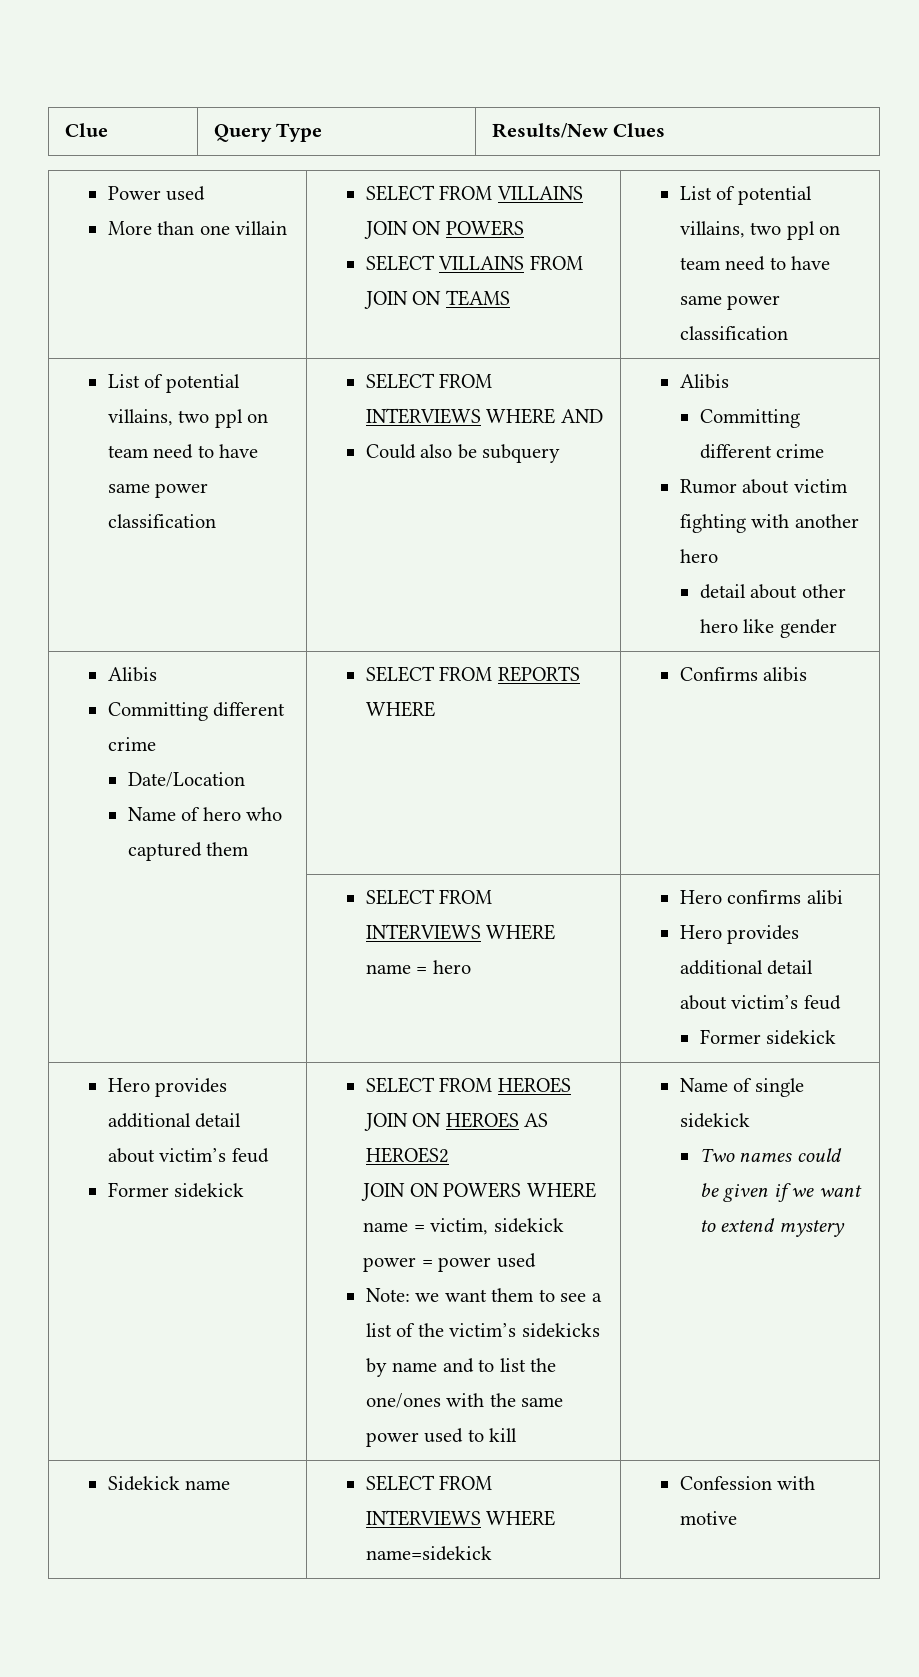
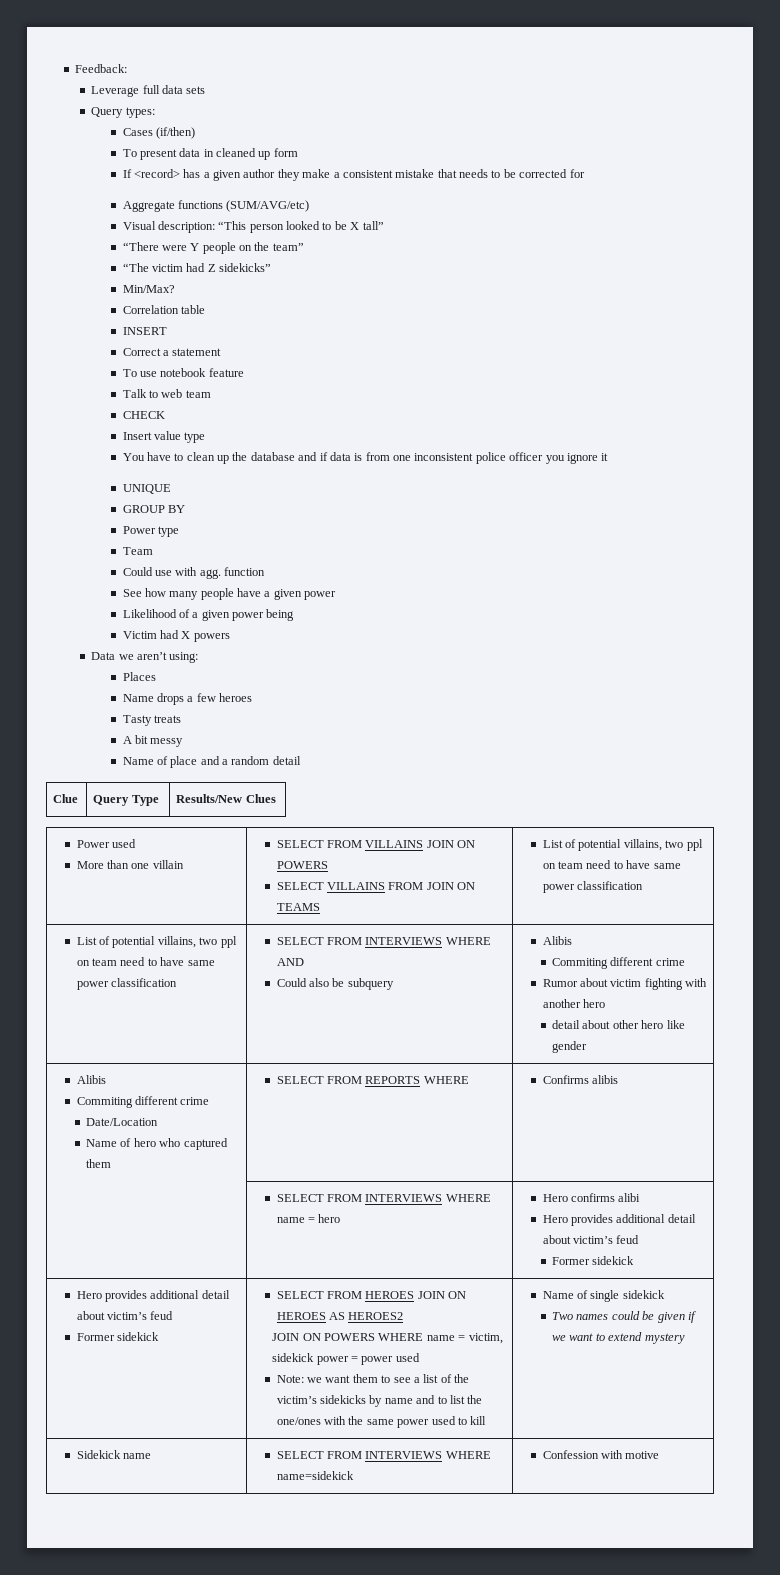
(64, 130) none -> [75,64,128,73] [91,85,206,97] [91,107,155,118] [122,127,195,139] [122,148,298,160] [122,169,585,181] [122,200,310,212] [122,221,384,233] [122,242,304,254] [122,263,272,272] [122,285,175,293] [122,305,205,314] [122,327,167,335] [122,348,222,356] [122,368,244,377] [122,389,211,398] [122,411,165,419] [122,431,206,443] [122,452,609,464] [122,484,171,494] [122,505,185,513] [122,526,179,537] [122,547,153,555] [122,567,266,579] [122,588,337,600] [122,609,295,621] [122,630,230,642] [91,652,199,663] [122,672,156,681] [122,693,253,705] [122,715,181,726] [122,735,184,747] [122,756,301,768] Feedback: // Leverage full data sets // Query types: // Cases (if/then) // To present data in cleaned up form // If <record> has a given author they make a consistent mistake that needs to be corrected for // Aggregate functions (SUM/AVG/etc) // Visual description: “This person looked to be X tall” // “There were Y people on the team” // “The victim had Z sidekicks” // Min/Max? // Correlation table // INSERT // Correct a statement // To use notebook feature // Talk to web team // CHECK // Insert value type // You have to clean up the database and if data is from one inconsistent police officer you ignore it // UNIQUE // GROUP BY // Power type // Team // Could use with agg. function // See how many people have a given power // Likelihood of a given power being // Victim had X powers // Data we aren’t using: // Places // Name drops a few heroes // Tasty treats // A bit messy // Name of place and a random detail //
[699,409,800,428] Committing -> [552,958,609,969] Commiting
[107,702,208,721] Committing -> [76,1097,133,1108] Commiting

